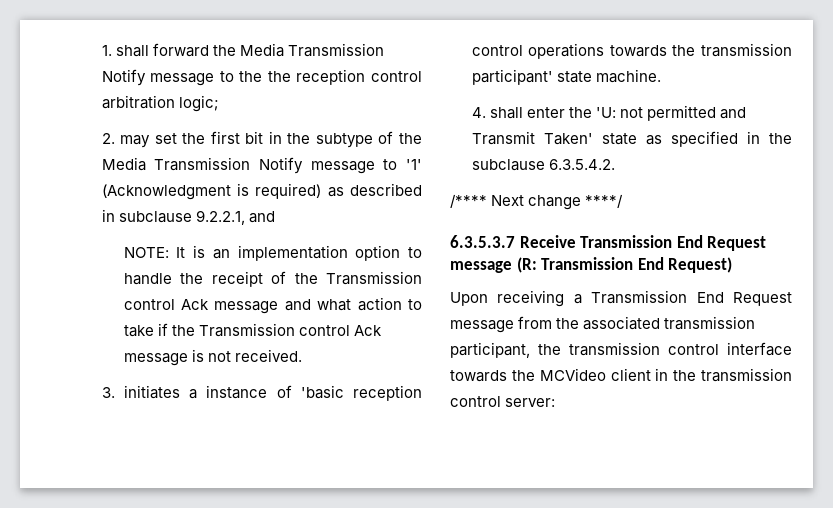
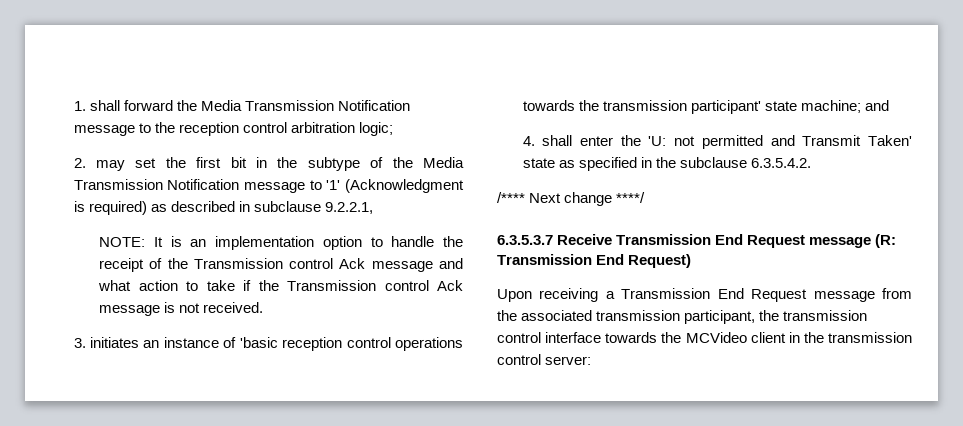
[101,69,146,86] Notify -> [337,100,410,111] Notification
[267,71,291,82] the -> (175, 127) none
[259,157,304,174] Notify -> [167,179,240,190] Notification
[248,211,275,223] and -> (373, 208) none
[189,389,198,399] a -> [143,340,160,348] an
[595,69,661,83] machine. -> [800,100,889,113] machine; and

